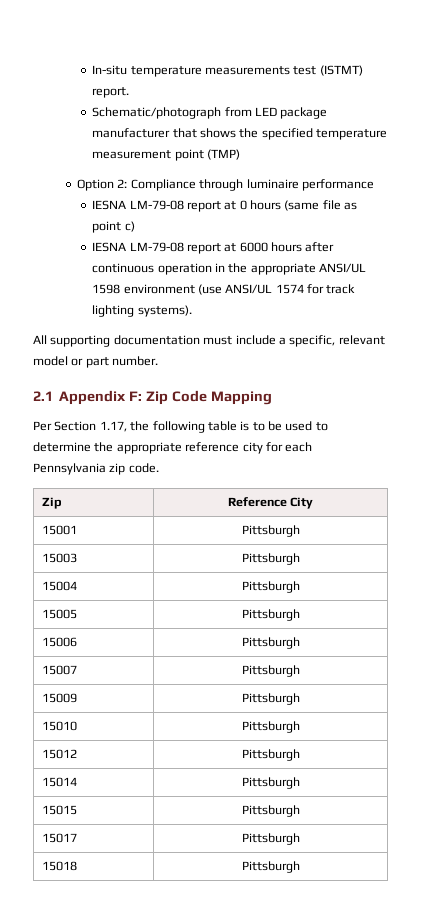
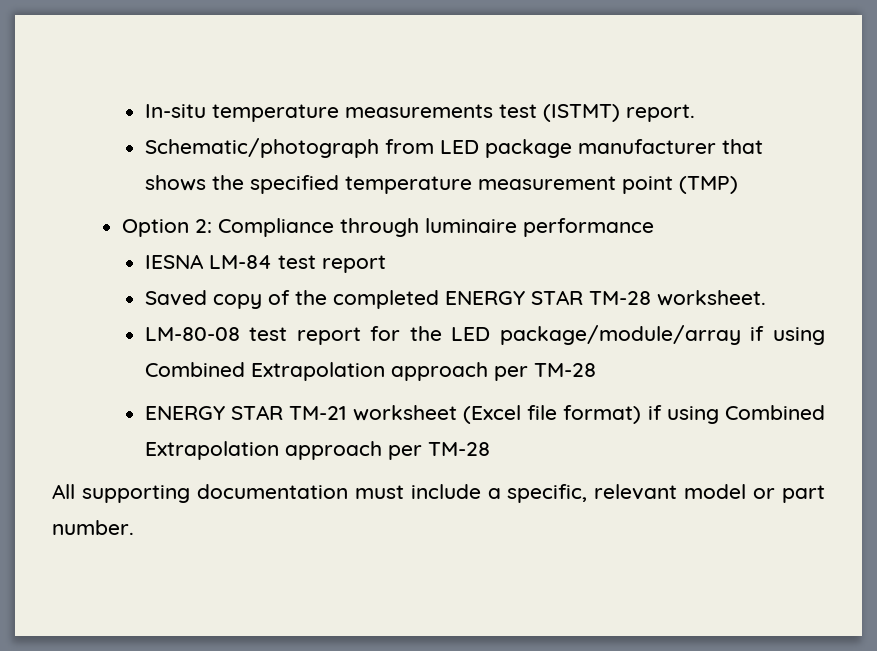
[129,200,358,212] [92,221,135,233] [92,242,335,254] [92,263,367,275] [92,284,356,295] [92,305,192,317] LM-79-08 report at 0 hours (same file as point c) // IESNA LM-79-08 report at 6000 hours after continuous operation in the appropriate ANSI/UL 1598 environment (use ANSI/UL 1574 for track lighting systems). -> [208,255,386,273] [144,290,766,309] [144,325,825,345] [144,362,596,381] [144,405,825,424] [144,441,490,460] LM-84 test report // Saved copy of the completed ENERGY STAR TM-28 worksheet. // LM-80-08 test report for the LED package/module/array if using Combined Extrapolation approach per TM-28 // ENERGY STAR TM-21 worksheet (Excel file format) if using Combined Extrapolation approach per TM-28
[33,390,272,405] [33,421,328,433] [33,442,313,454] [33,463,159,475] [42,497,63,509] [227,497,314,509] [42,525,78,535] [241,525,300,537] [42,553,78,563] [241,553,300,565] [42,581,78,591] [241,581,300,593] [42,609,78,619] [241,609,300,621] [42,637,78,647] [241,637,300,649] [42,665,78,675] [241,665,300,677] [42,693,78,703] [241,693,300,705] [42,721,78,731] [241,721,300,733] [42,749,78,759] [241,749,300,761] [42,777,78,787] [241,777,300,789] [42,805,78,815] [241,805,300,817] [42,833,78,843] [241,833,300,845] [42,861,78,871] [241,861,300,873] // 2.1 Appendix F: Zip Code Mapping // Per Section 1.17, the following table is to be used to determine the appropriate reference city for each Pennsylvania zip code. // Zip | Reference City // 15001 | Pittsburgh // 15003 | Pittsburgh // 15004 | Pittsburgh // 15005 | Pittsburgh // 15006 | Pittsburgh // 15007 | Pittsburgh // 15009 | Pittsburgh // 15010 | Pittsburgh // 15012 | Pittsburgh // 15014 | Pittsburgh // 15015 | Pittsburgh // 15017 | Pittsburgh // 15018 | Pittsburgh -> (134, 527) none

